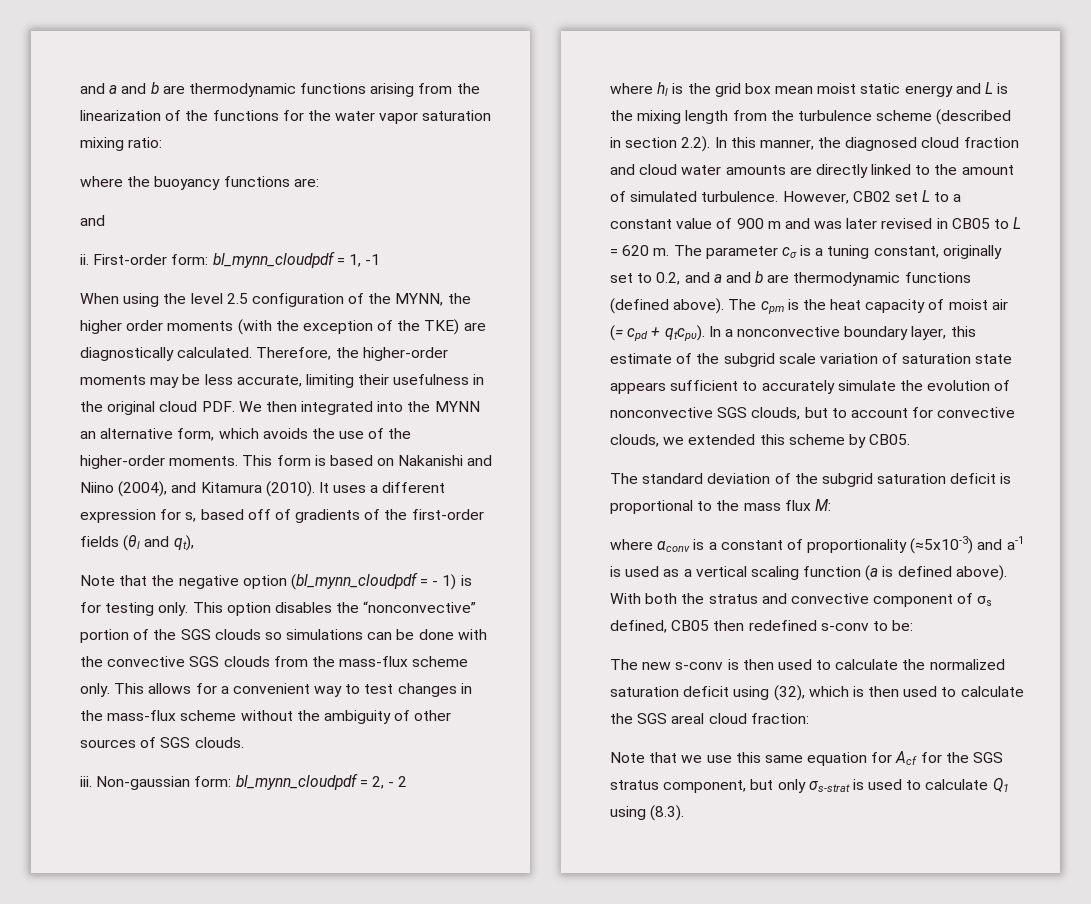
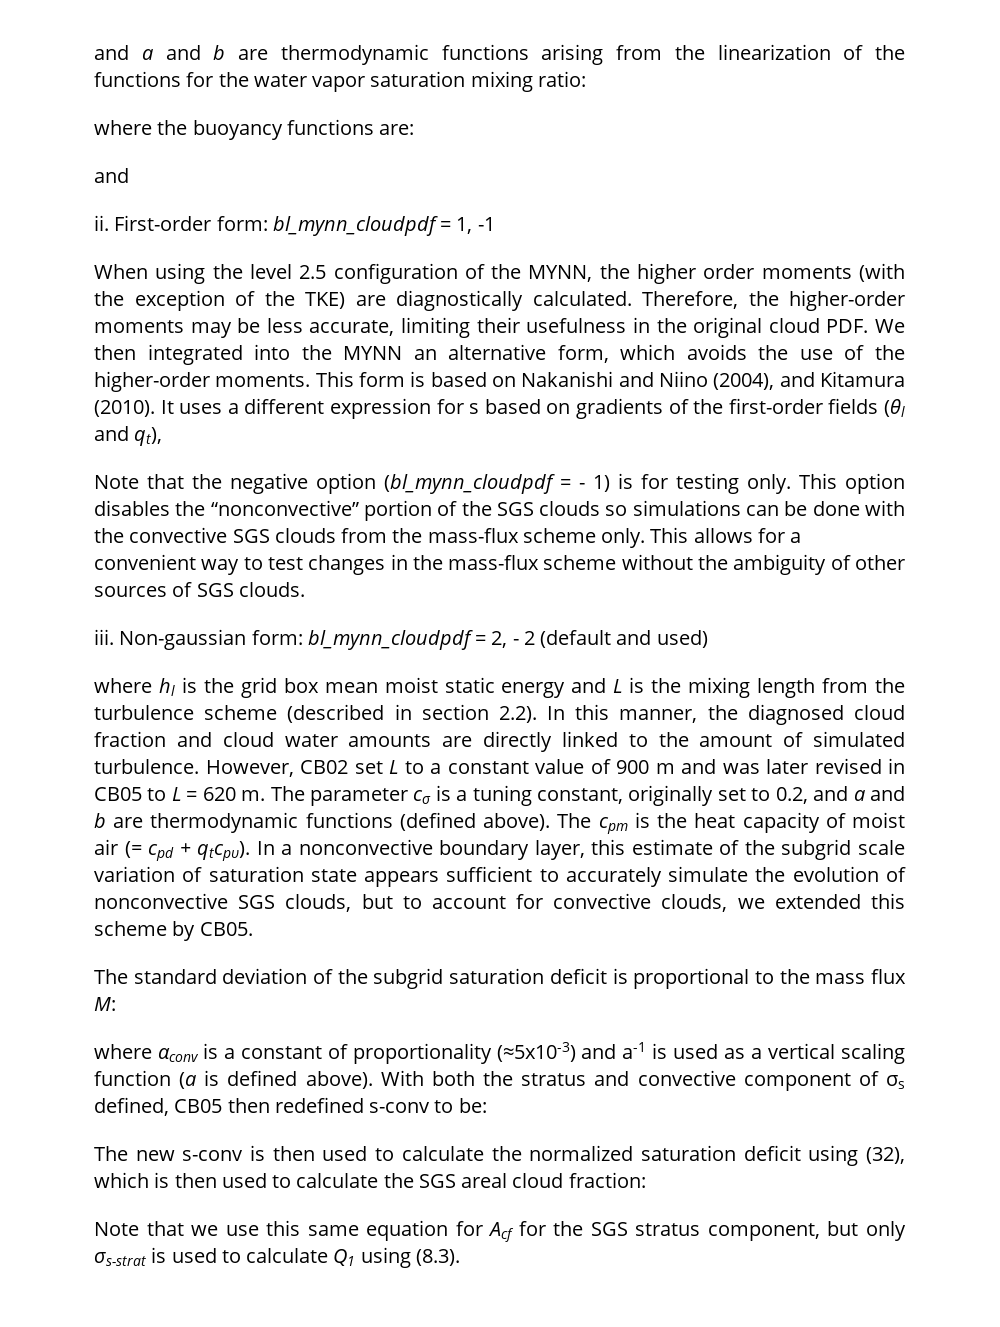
[185,509,291,522] s, based off of -> [469,399,571,414] s based on
(408, 781) none -> [540,630,708,648] (default and used)

